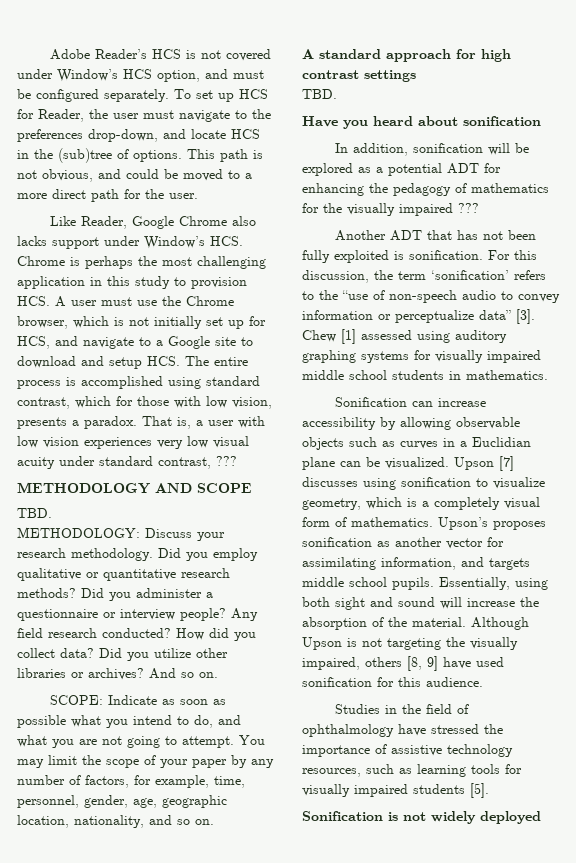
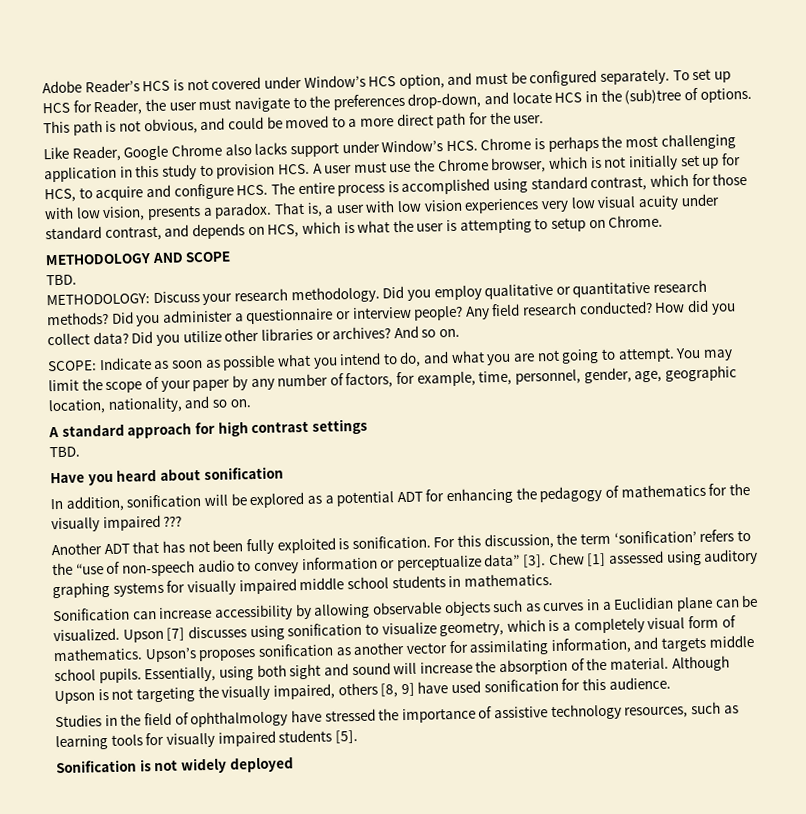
[55,336,253,349] [17,356,142,369] and navigate to a Google site to download and setup -> [78,183,234,202] to acquire and configure
[216,456,237,466] ??? -> [164,214,664,240] and depends on HCS, which is what the user is attempting to setup on Chrome.

